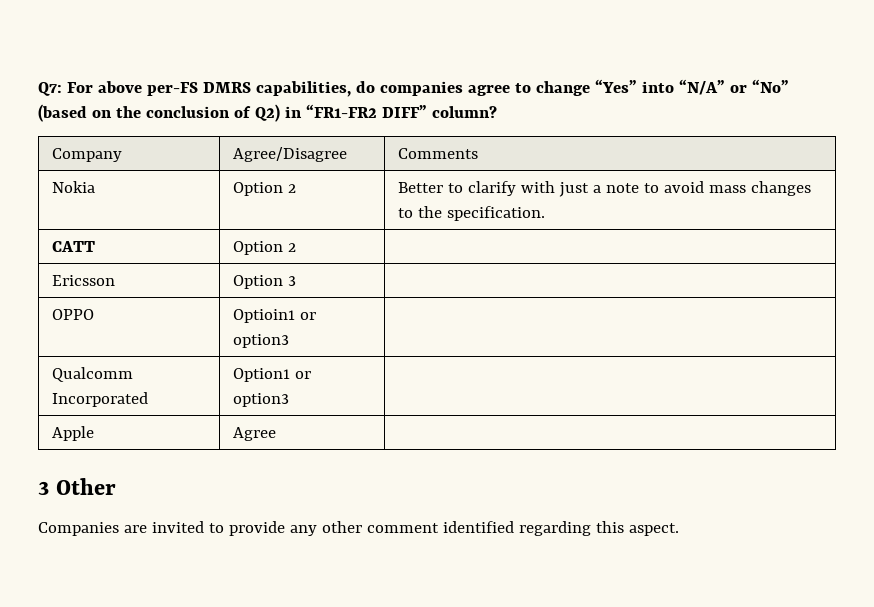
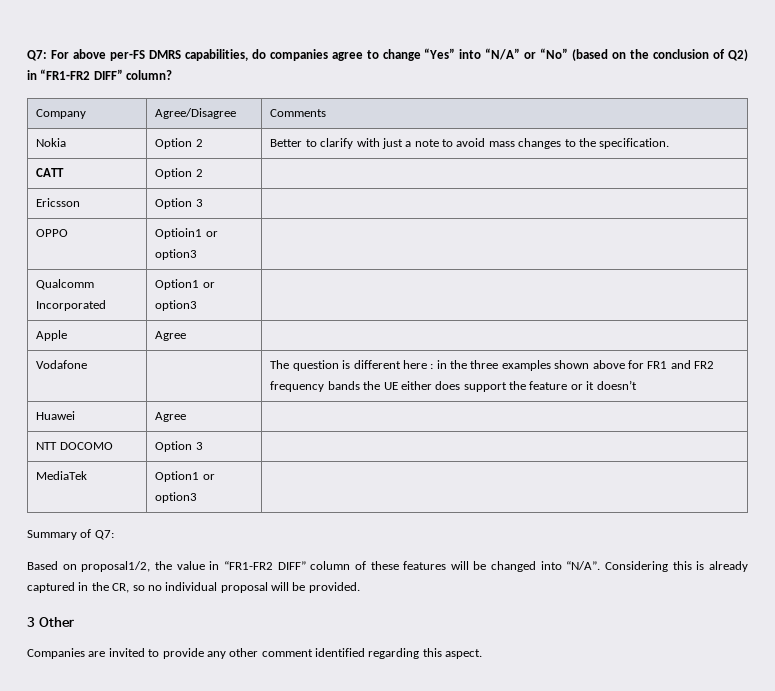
(277, 434) none -> [36,360,88,369] [270,360,715,371] [270,380,637,392] [36,411,76,420] [155,412,187,422] [36,442,113,450] [155,441,203,452] [36,471,88,480] [155,471,215,482] [155,492,198,503] [27,529,114,540] [27,561,748,572] [27,582,360,593] // Vodafone | | The question is different here : in the three examples shown above for FR1 and FR2 frequency bands the UE either does support the feature or it doesn’t // Huawei | Agree | // NTT DOCOMO | Option 3 | // MediaTek | Option1 or option3 | // Summary of Q7: // Based on proposal1/2, the value in “FR1-FR2 DIFF” column of these features will be changed into “N/A”. Considering this is already captured in the CR, so no individual proposal will be provided.

